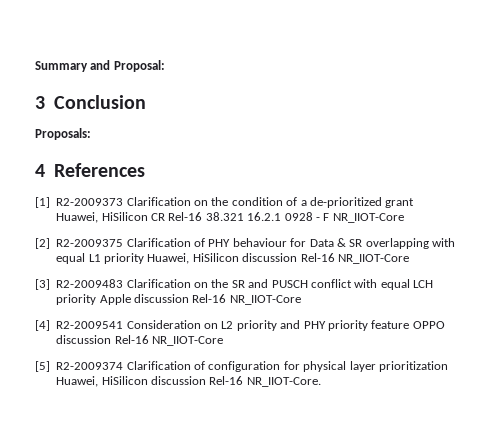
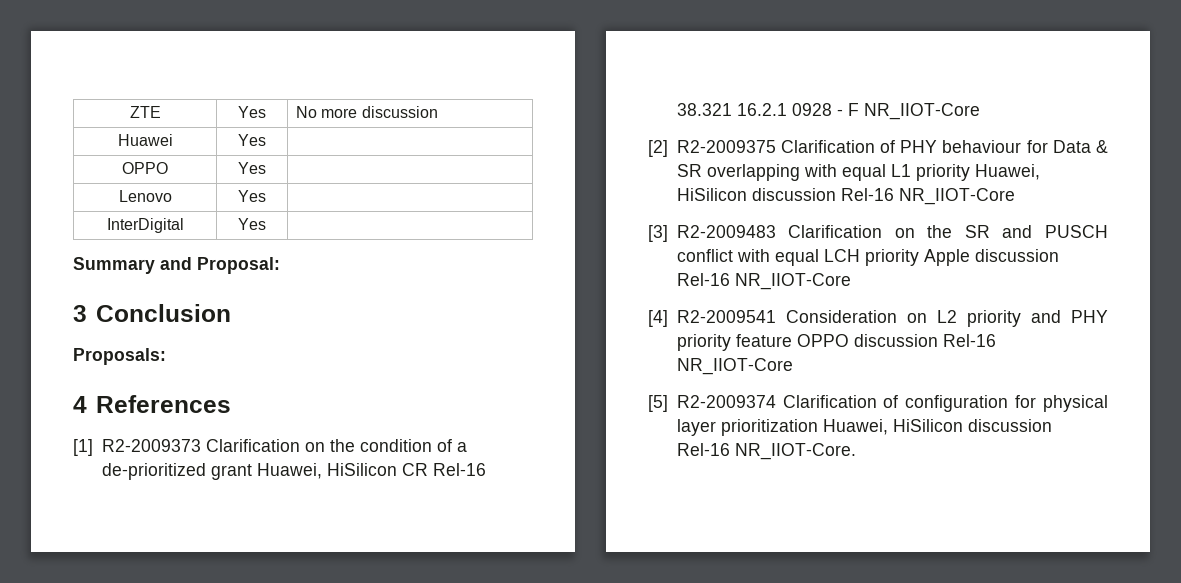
(35, 66) none -> [129,106,161,118] [238,106,266,118] [296,106,438,118] [117,134,173,146] [238,134,266,146] [122,162,168,174] [238,162,266,174] [118,190,172,202] [238,190,266,202] [106,218,184,233] [238,218,266,230] ZTE | Yes | No more discussion // Huawei | Yes | // OPPO | Yes | // Lenovo | Yes | // InterDigital | Yes | //

